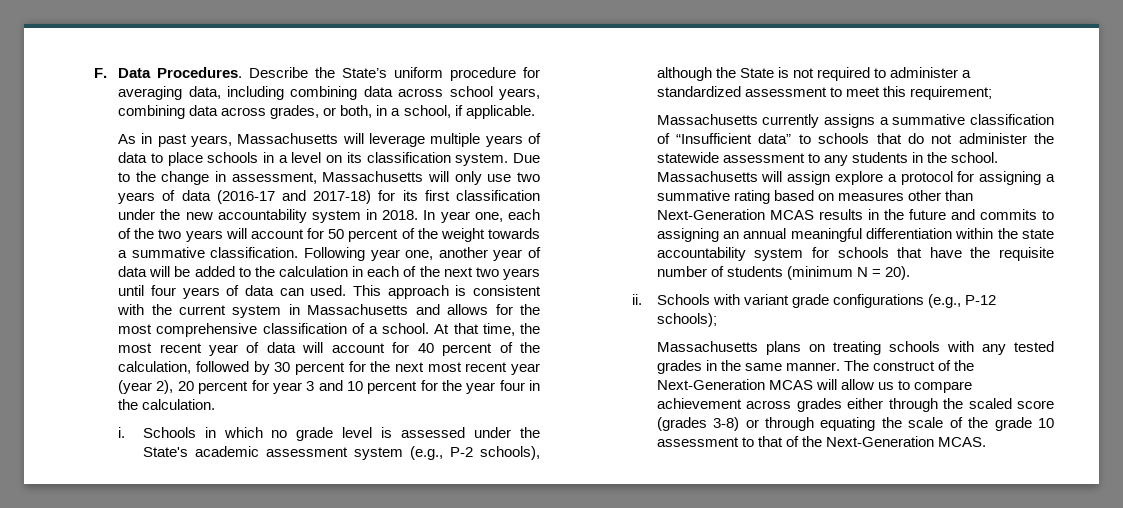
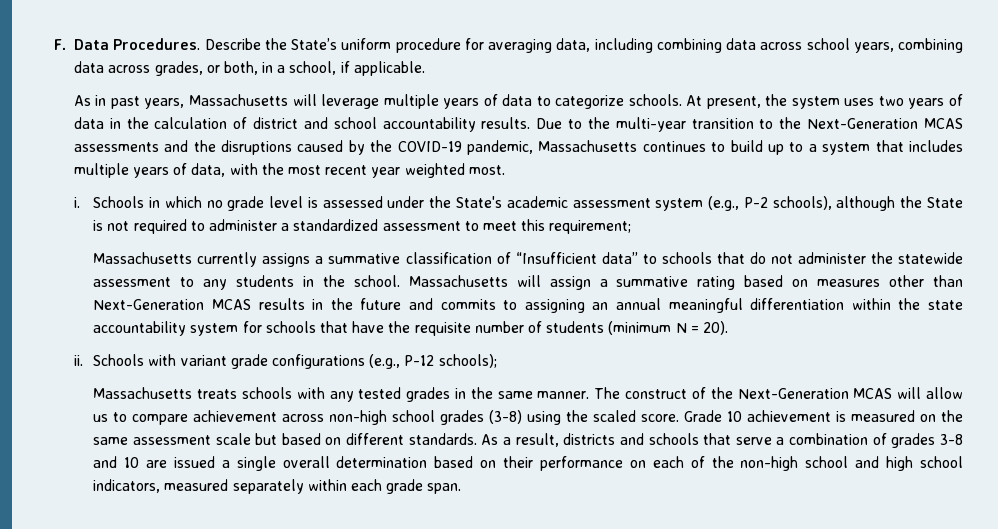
[167,152,540,166] [118,171,541,185] [118,190,541,204] [118,209,540,223] [118,228,540,242] [118,247,541,261] [118,266,540,280] [118,285,541,299] [117,304,541,318] [118,323,540,337] [118,342,541,356] [118,361,540,375] [118,380,541,394] [118,399,216,410] place schools in a level on its classification system. Due to the change in assessment, Massachusetts will only use two years of data (2016-17 and 2017-18) for its first classification under the new accountability system in 2018. In year one, each of the two years will account for 50 percent of the weight towards a summative classification. Following year one, another year of data will be added to the calculation in each of the next two years until four years of data can used. This approach is consistent with the current system in Massachusetts and allows for the most comprehensive classification of a school. At that time, the most recent year of data will account for 40 percent of the calculation, followed by 30 percent for the next most recent year (year 2), 20 percent for year 3 and 10 percent for the year four in the calculation. -> [555,94,963,109] [73,117,963,132] [73,140,963,155] [73,163,505,178] categorize schools. At present, the system uses two years of data in the calculation of district and school accountability results. Due to the multi-year transition to the Next-Generation MCAS assessments and the disruptions caused by the COVID-19 pandemic, Massachusetts continues to build up to a system that includes multiple years of data, with the most recent year weighted most.
[835,171,1042,185] explore a protocol for assigning -> (591, 283) none
[765,341,881,355] plans on treating -> [197,389,238,399] treats
[796,398,1054,412] [656,417,1054,431] [656,436,986,447] grades either through the scaled score (grades 3-8) or through equating the scale of the grade 10 assessment to that of the Next-Generation MCAS. -> [329,410,964,425] [93,433,963,448] [93,456,963,471] [93,479,462,494] non-high school grades (3-8) using the scaled score. Grade 10 achievement is measured on the same assessment scale but based on different standards. As a result, districts and schools that serve a combination of grades 3-8 and 10 are issued a single overall determination based on their performance on each of the non-high school and high school indicators, measured separately within each grade span.

